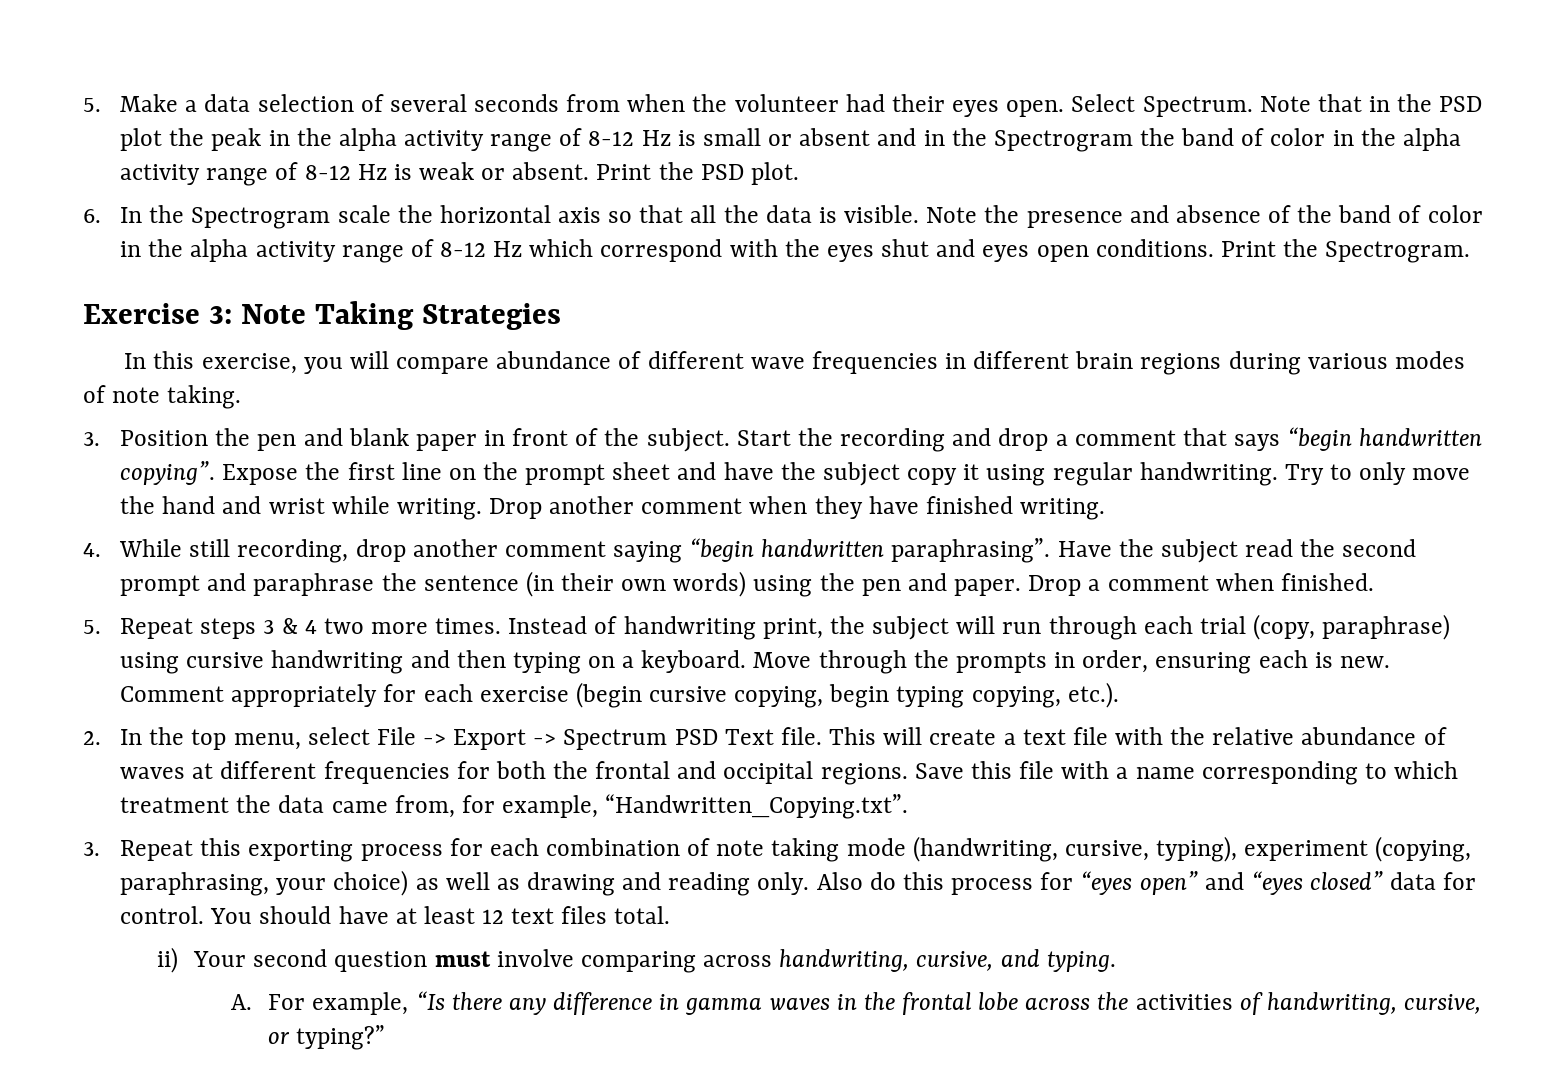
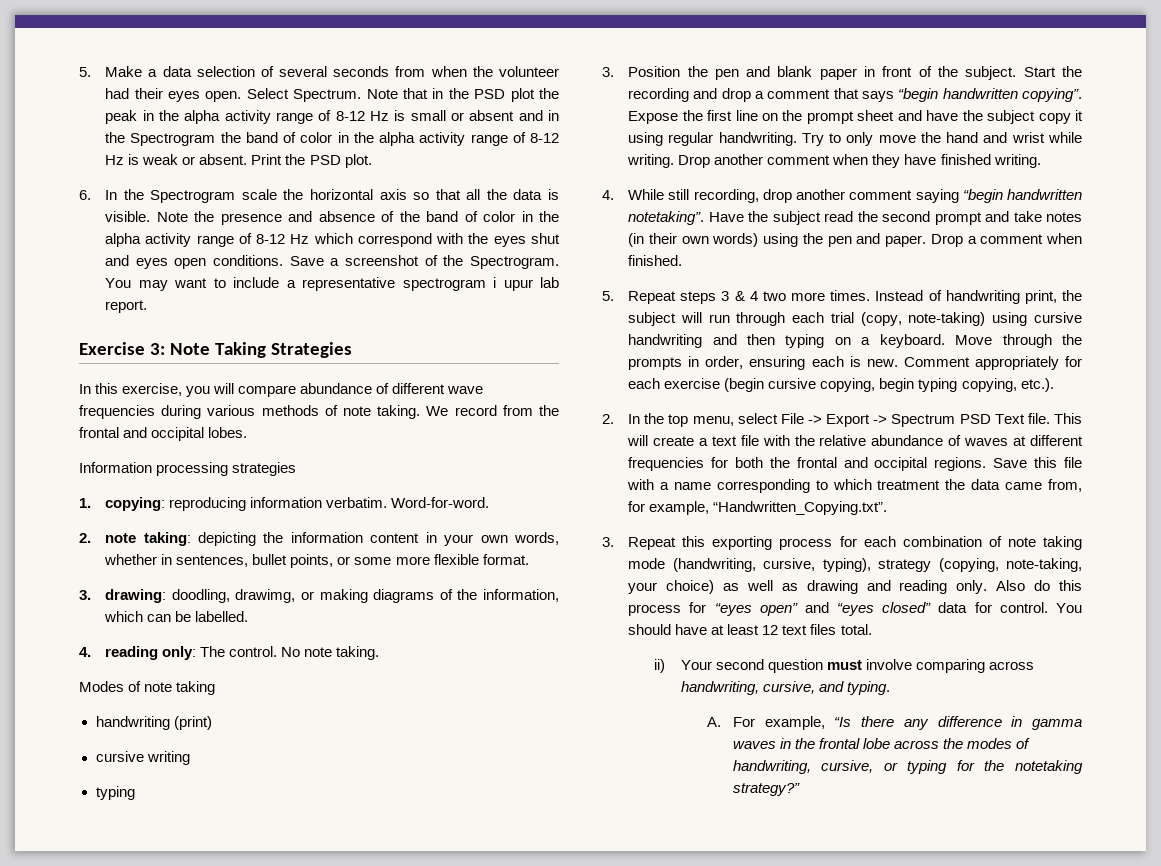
[1220,239,1471,263] Print the Spectrogram. -> [289,255,559,269] [105,277,559,291] [105,300,148,313] Save a screenshot of the Spectrogram. You may want to include a representative spectrogram i upur lab report.
[944,351,1222,375] in different brain regions -> (155, 412) none
[1394,351,1465,369] modes -> [261,405,319,416] methods
(242, 397) none -> [426,405,559,416] [79,427,248,441] [79,462,297,476] [79,497,490,511] [79,532,559,546] [104,554,529,568] [79,589,559,603] [104,611,249,622] [79,646,380,660] [79,681,216,695] [95,716,212,730] [95,751,190,765] [95,786,135,800] We record from the frontal and occipital lobes. // Information processing strategies // 1. copying: reproducing information verbatim. Word-for-word. // 2. note taking: depicting the information content in your own words, whether in sentences, bullet points, or some more flexible format. // 3. drawing: doodling, drawimg, or making diagrams of the information, which can be labelled. // 4. reading only: The control. No note taking. // Modes of note taking // handwriting (print) // cursive writing // typing
[891,538,1051,563] paraphrasing”. -> [628,211,705,225] notetaking”.
[253,573,519,596] paraphrase the sentence -> [1013,211,1082,222] take notes
[1322,614,1451,640] paraphrase) -> [908,312,986,326] note-taking)
[1244,836,1472,862] [120,872,270,896] experiment (copying, paraphrasing, -> [878,558,1082,572] strategy (copying, note-taking,
[1135,994,1233,1010] activities -> [967,738,1013,749] modes
[296,1025,386,1050] typing?” -> [907,760,1083,774] [732,783,800,796] typing for the notetaking strategy?”

